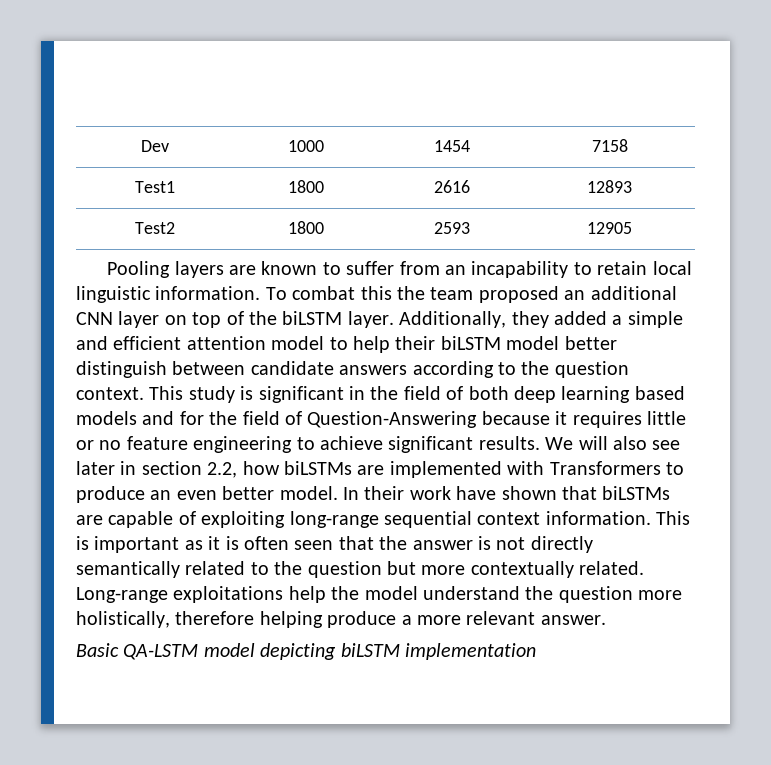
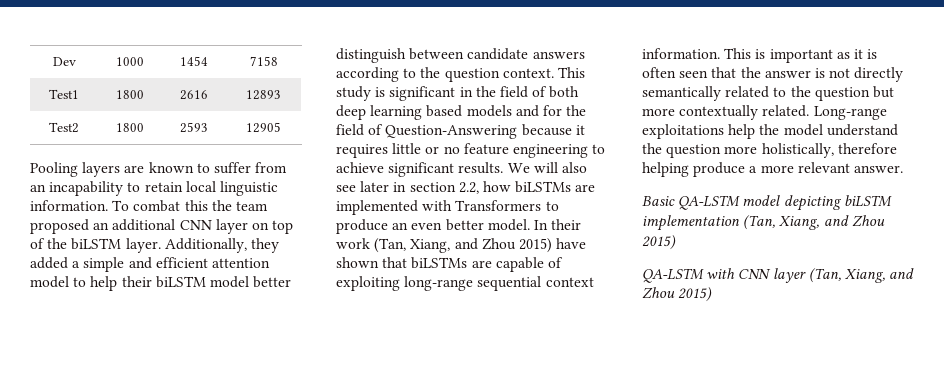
(451, 493) none -> [374,238,552,253] (Tan, Xiang, and Zhou 2015)
(536, 651) none -> [743,215,885,230] [642,235,676,250] [642,268,915,283] [642,287,713,302] (Tan, Xiang, and Zhou 2015) // QA-LSTM with CNN layer (Tan, Xiang, and Zhou 2015)

